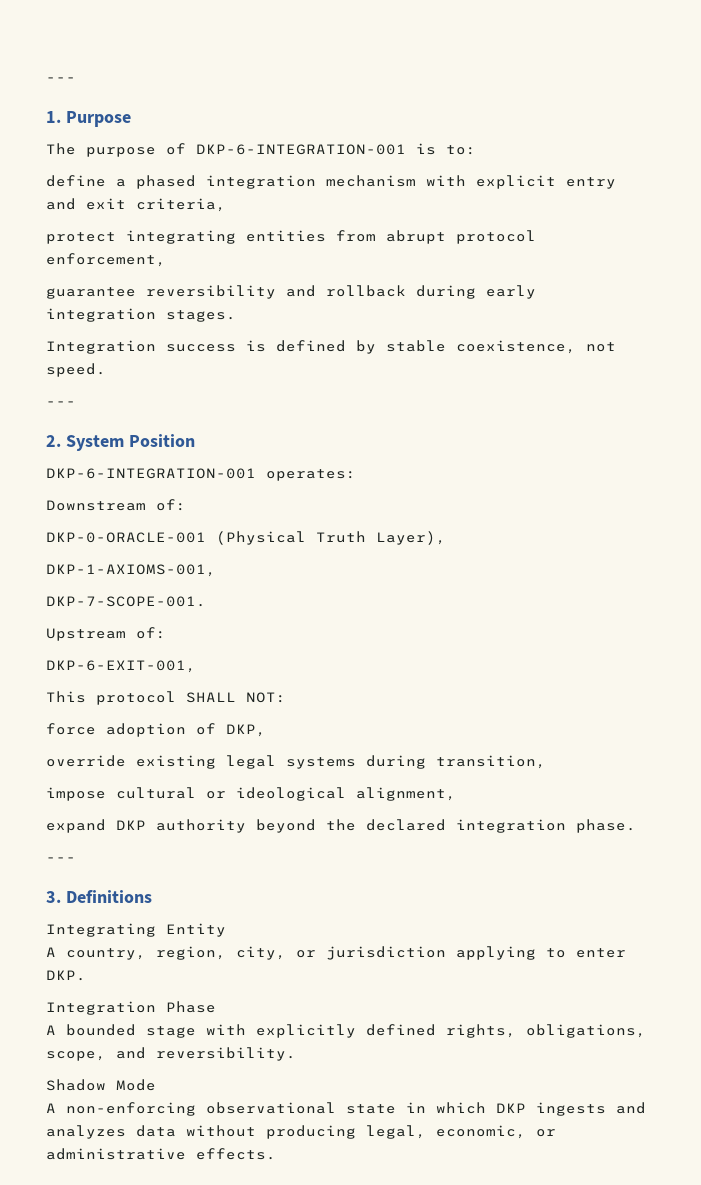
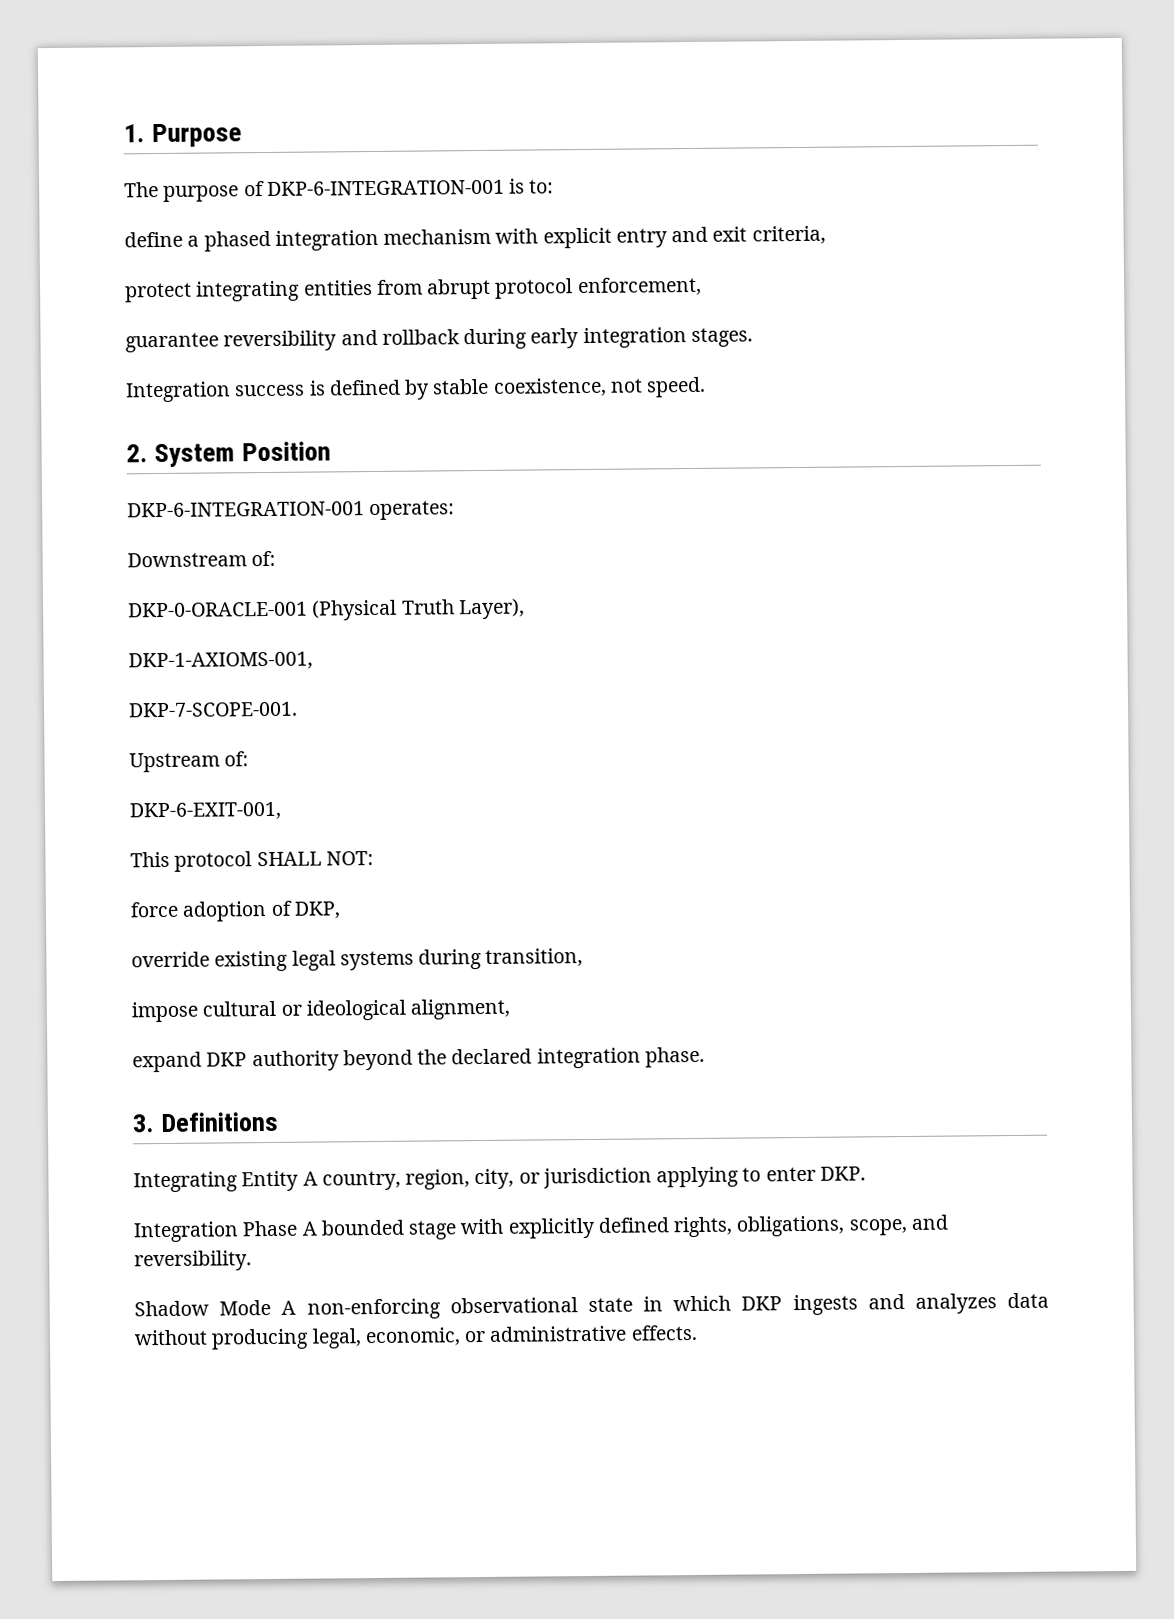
[46,77,76,82] --- // -> (123, 133) none
[46,401,76,406] // --- -> (707, 387) none
[46,857,76,862] // --- -> (705, 1057) none
(226, 930) // -> (300, 1181) none
(216, 1007) // -> (299, 1228) none
(156, 1085) // -> (272, 1307) none

